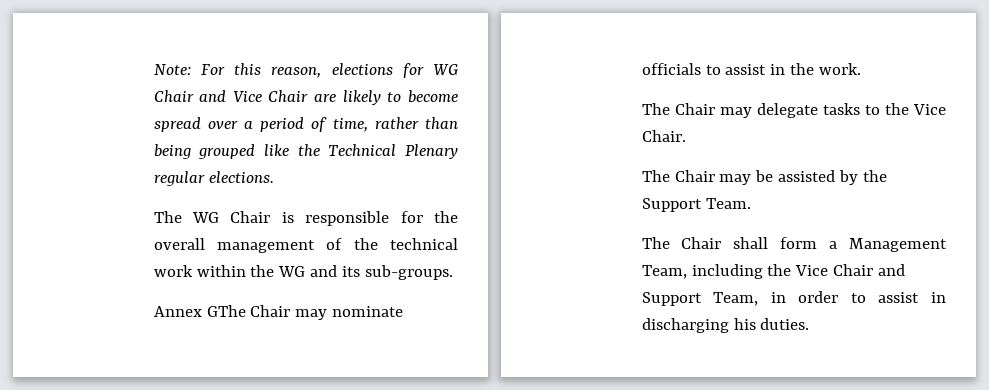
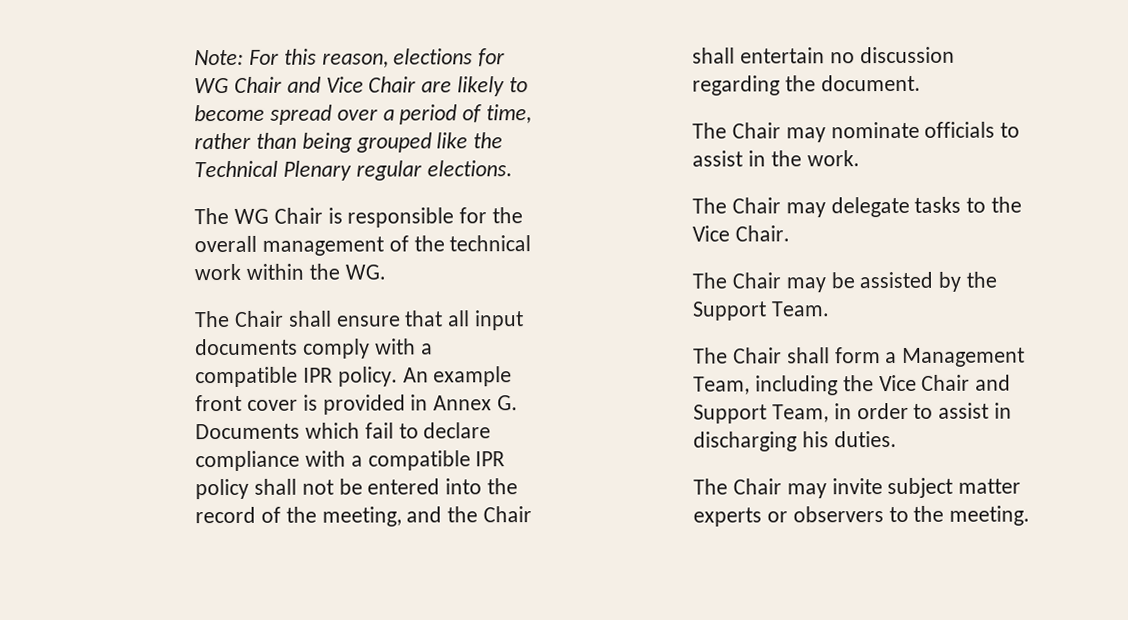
[278,265,454,280] [153,305,246,317] WG and its sub-groups. // Annex GThe -> [344,264,386,280] [195,310,524,331] [195,338,433,359] [195,366,513,388] [195,394,518,415] [195,422,492,440] [195,450,506,472] [195,478,518,500] [195,506,532,527] [692,46,955,64] [692,74,921,96] [692,122,728,139] WG. // The Chair shall ensure that all input documents comply with a compatible IPR policy. An example front cover is provided in Annex G. Documents which fail to declare compliance with a compatible IPR policy shall not be entered into the record of the meeting, and the Chair shall entertain no discussion regarding the document. // The
(810, 324) none -> [693,477,1022,499] [693,505,1031,527] // The Chair may invite subject matter experts or observers to the meeting.

